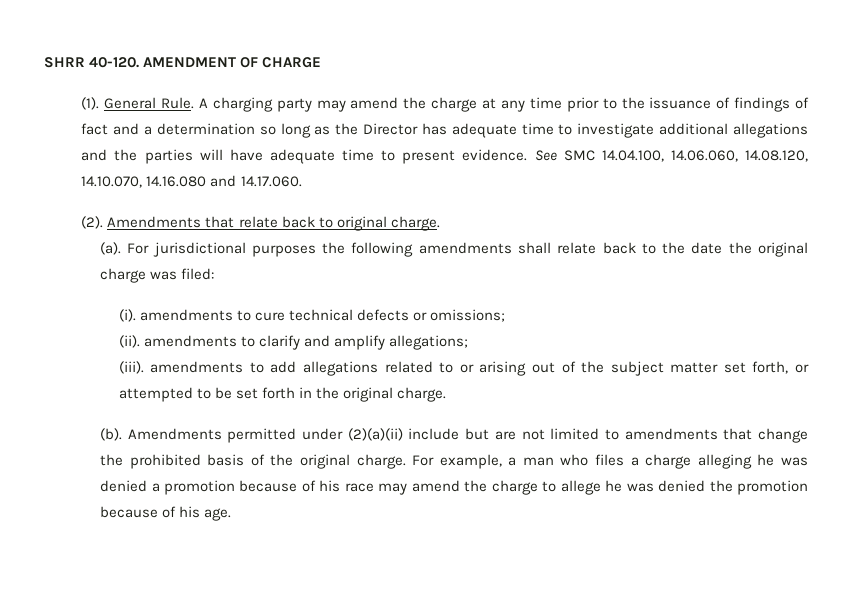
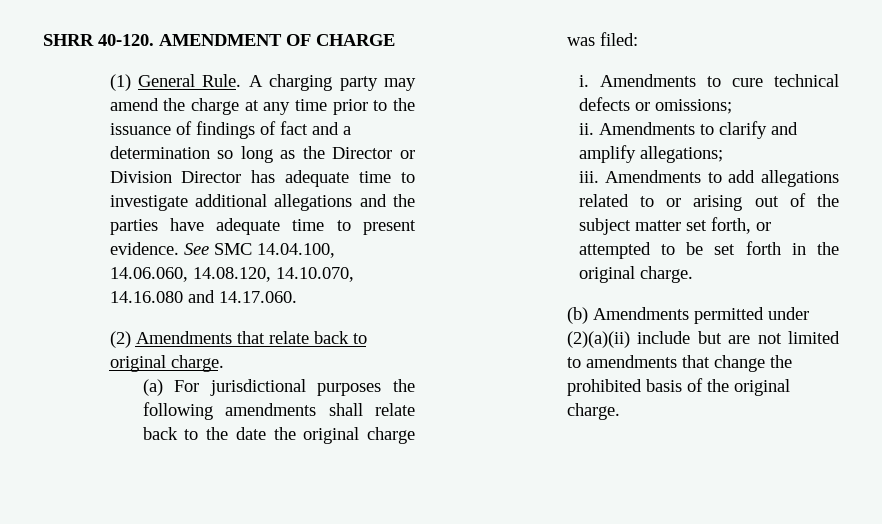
[81,97,100,110] (1). -> [109,74,131,91] (1)
(419, 129) none -> [400,150,415,159] [109,171,242,183] or Division Director
[199,149,223,160] will -> (158, 227) none
[81,216,104,229] (2). -> [109,331,131,348] (2)
[100,242,122,255] (a). -> [142,379,163,396] (a)
[118,309,233,322] (i). amendments -> [578,74,696,87] i. Amendments
[118,335,237,348] (ii). amendments -> [578,122,695,135] ii. Amendments
[118,361,244,374] (iii). amendments -> [578,170,702,183] iii. Amendments
[100,428,123,441] (b). -> [566,307,588,324] (b)
[412,454,808,469] [100,480,808,495] [100,506,232,521] For example, a man who files a charge alleging he was denied a promotion because of his race may amend the charge to allege he was denied the promotion because of his age. -> (620, 411) none

